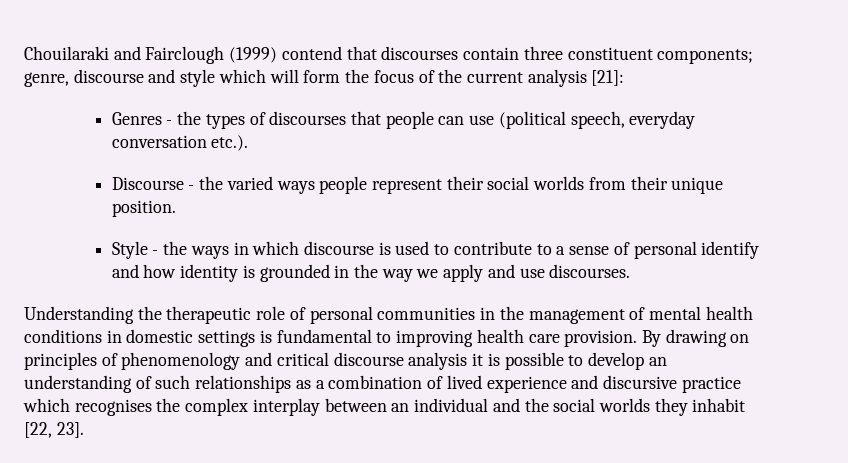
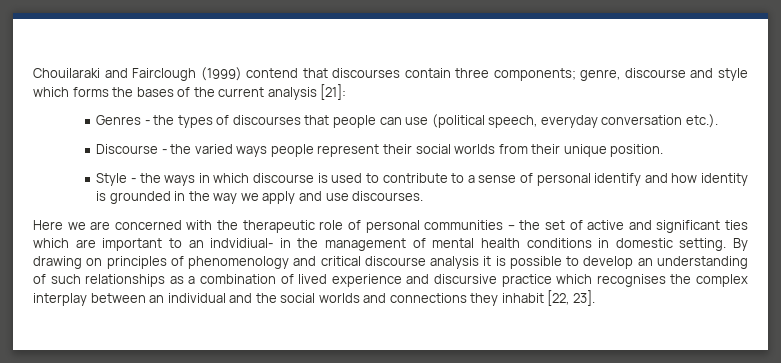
[567,47,653,60] constituent -> (490, 73) none
[269,69,414,83] will form the focus -> [72,87,174,97] forms the bases
[24,306,134,324] Understanding -> [33,220,213,230] Here we are concerned with
(476, 313) none -> [507,220,748,233] [33,238,274,251] – the set of active and significant ties which are important to an indvidiual-
[198,329,638,347] settings is fundamental to improving health care provision. -> [679,238,727,251] setting.
(650, 405) none -> [363,293,467,303] and connections

